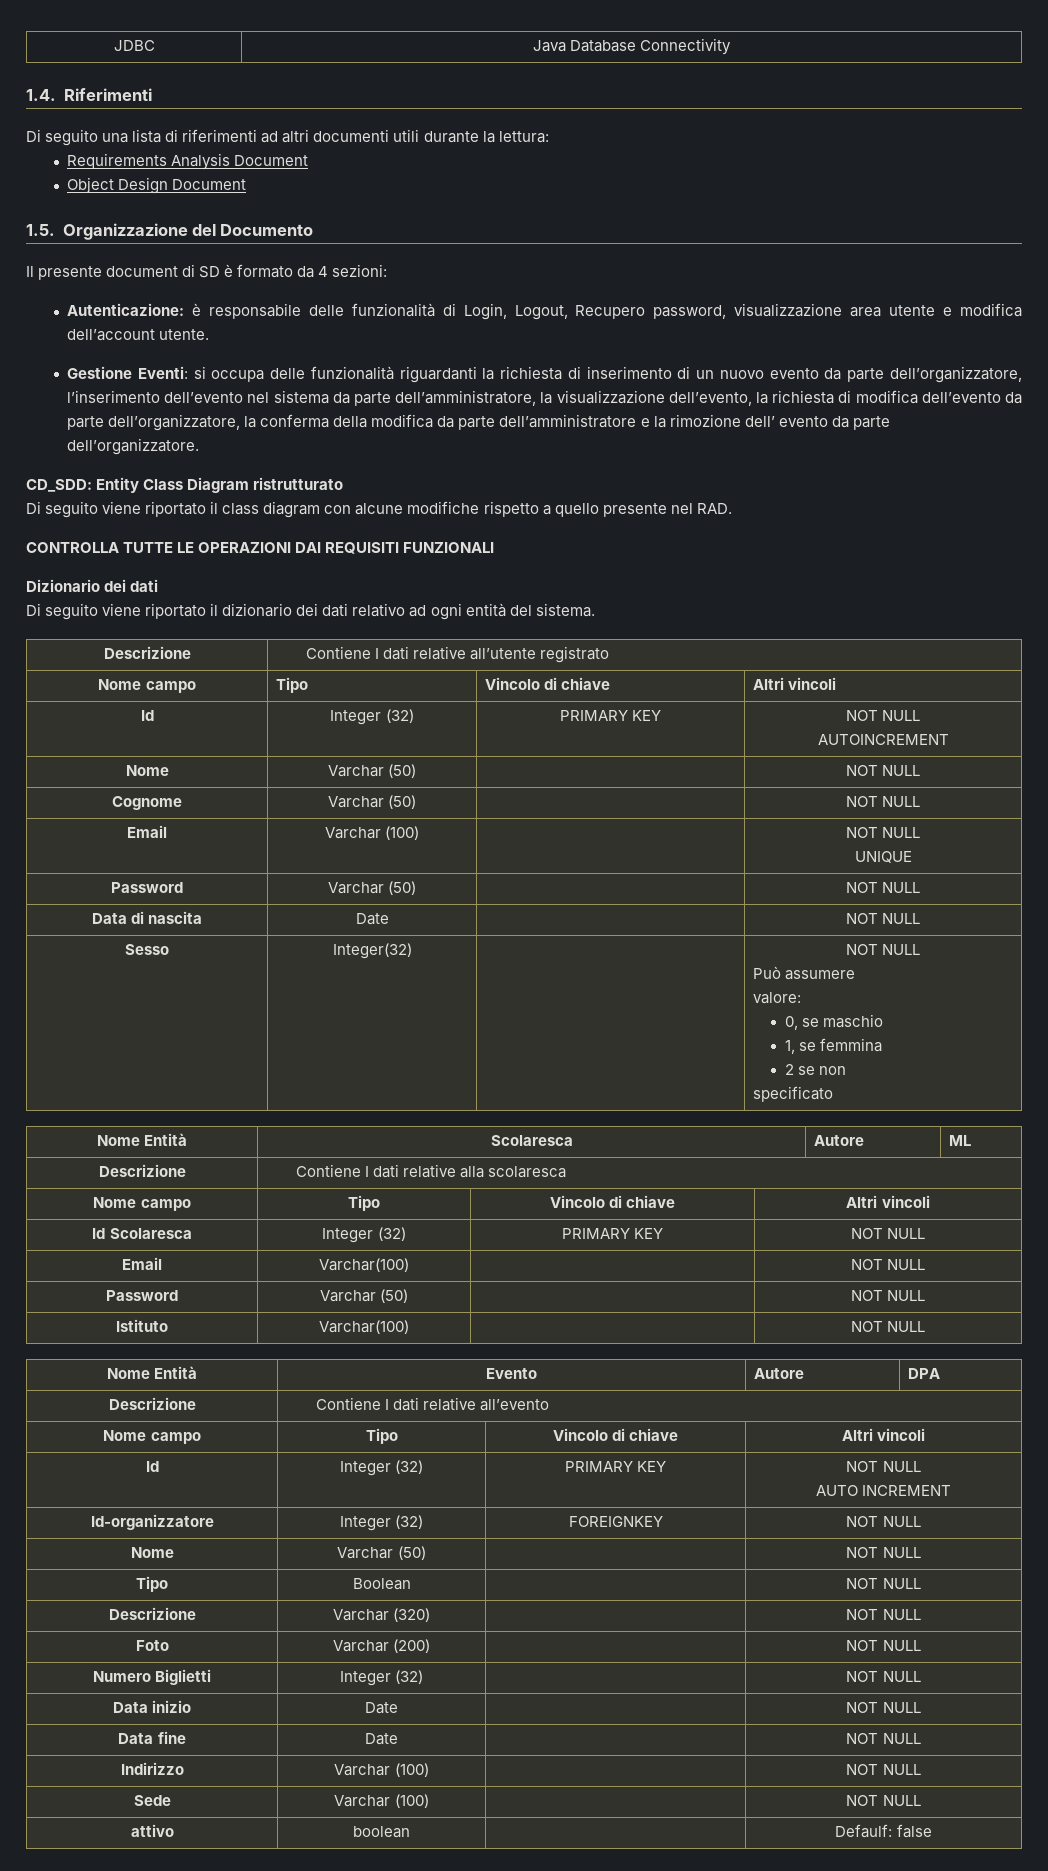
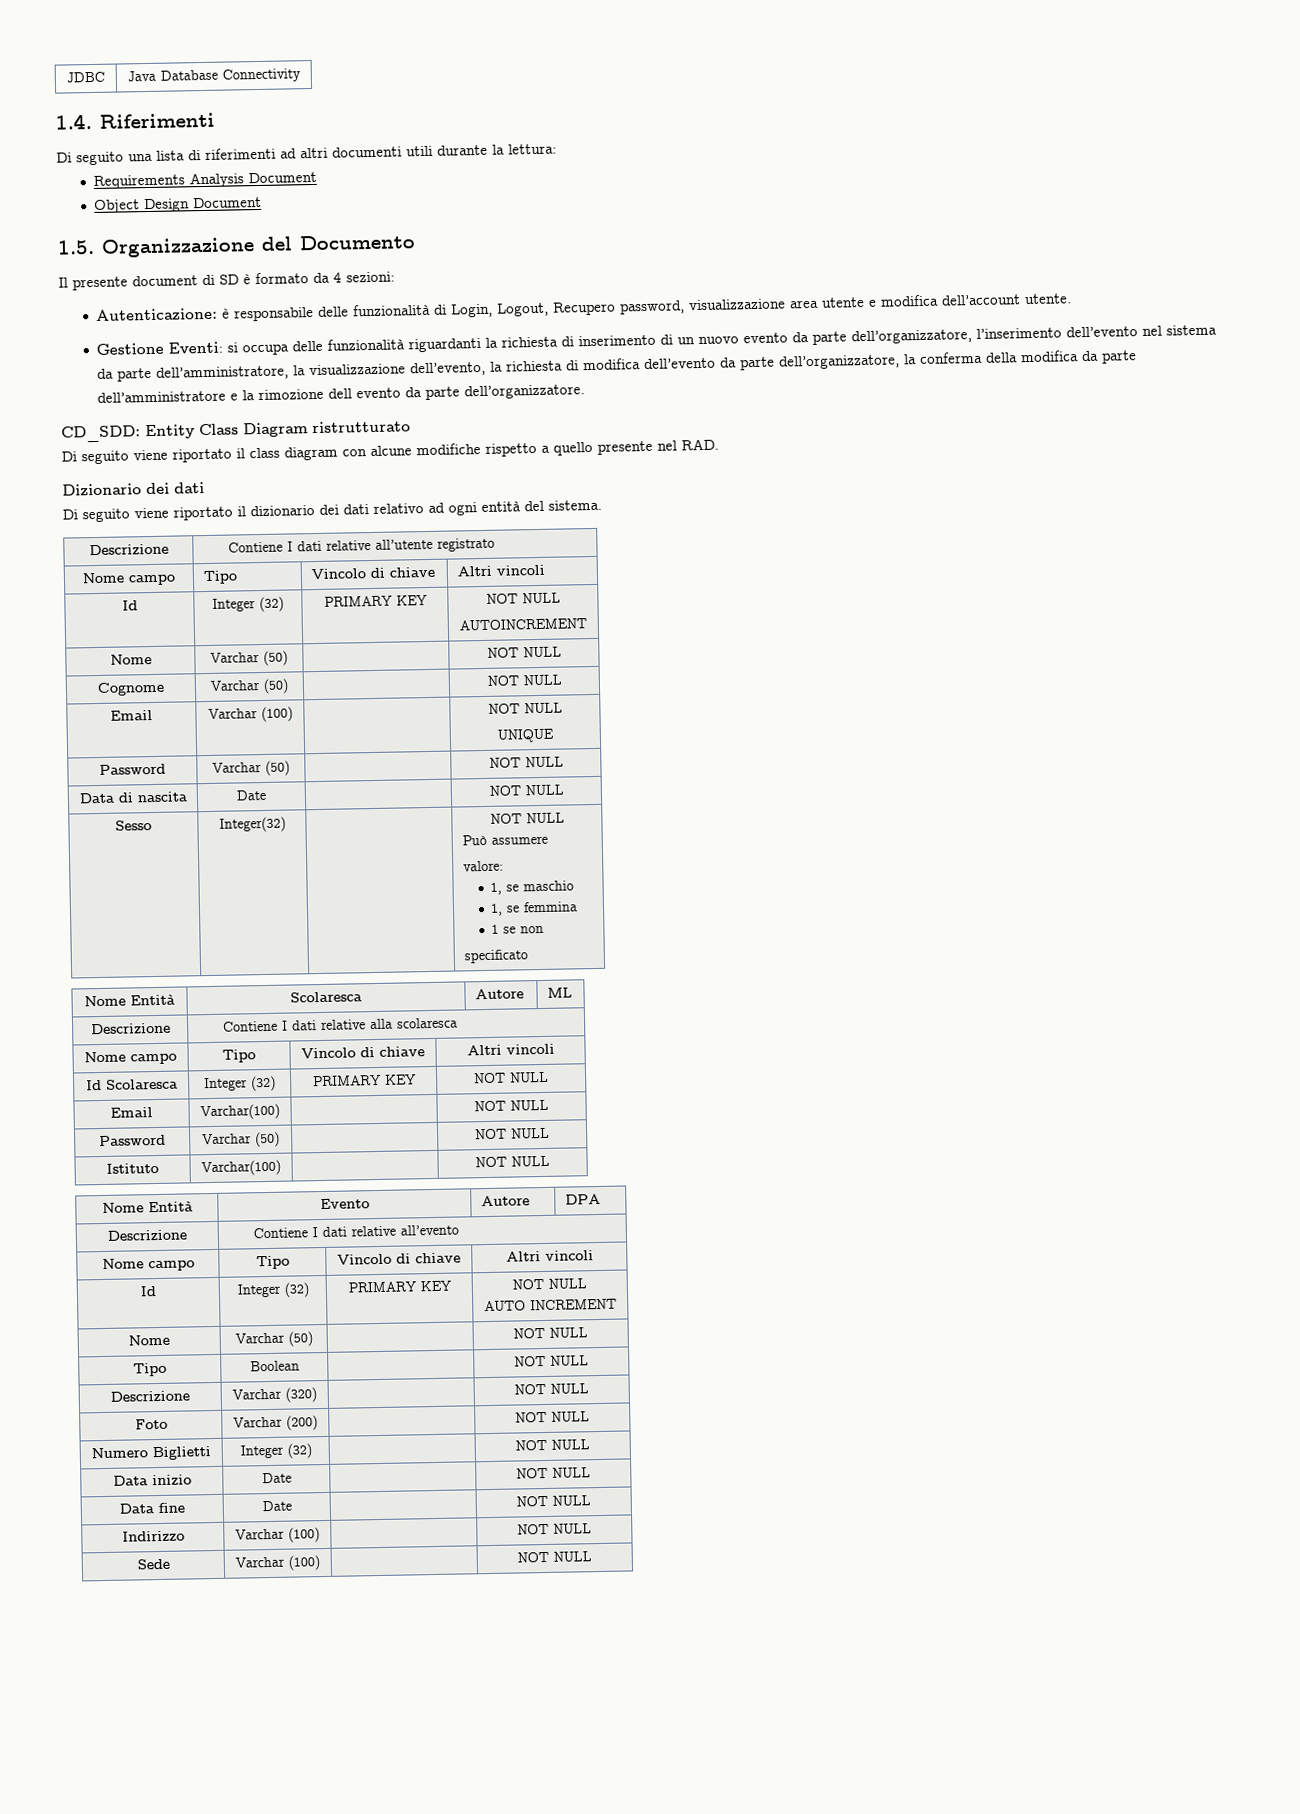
[744,416,775,427] dell’ -> [328,388,353,399] dell
[26,542,495,554] // CONTROLLA TUTTE LE OPERAZIONI DAI REQUISITI FUNZIONALI -> (719, 444) none
[784,1016,798,1030] 0, -> [490,882,503,895] 1,
[784,1064,794,1075] 2 -> [491,924,500,934] 1
[90,1514,214,1530] [339,1515,424,1531] [568,1516,663,1527] [846,1516,921,1527] // Id-organizzatore | Integer (32) | FOREIGNKEY | NOT NULL -> (617, 1304) none
[130,1824,174,1837] [353,1826,410,1838] [835,1824,932,1838] // attivo | boolean | | Defaulf: false -> (592, 1556) none

